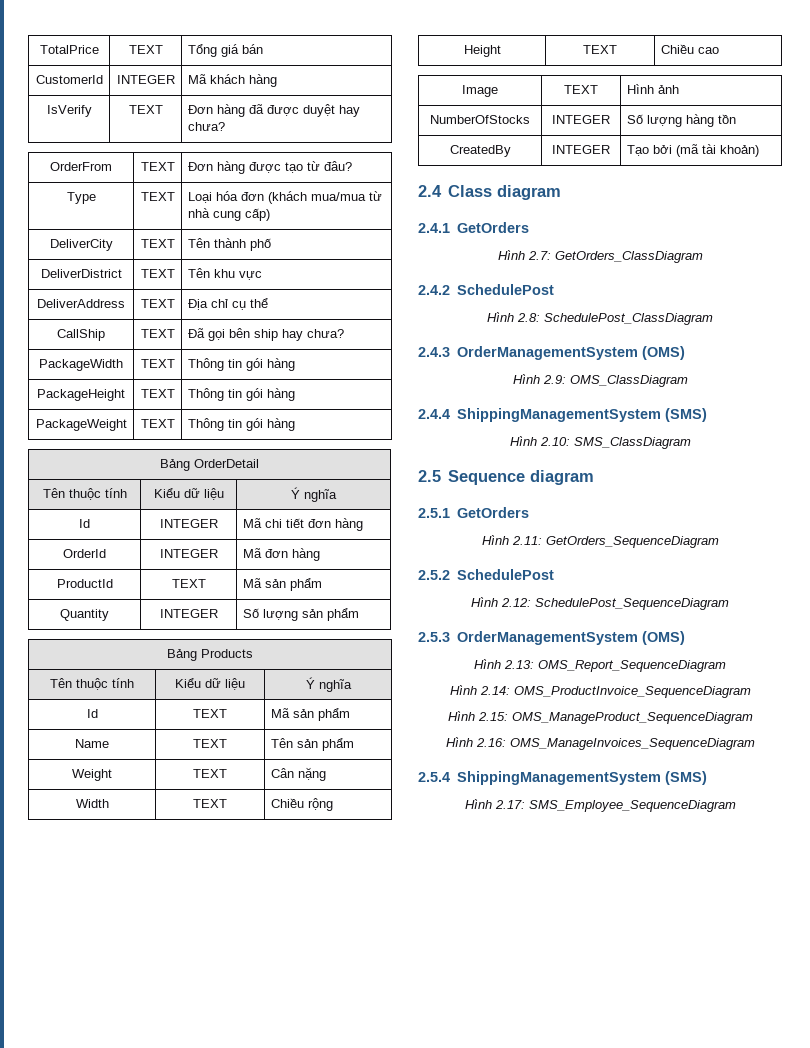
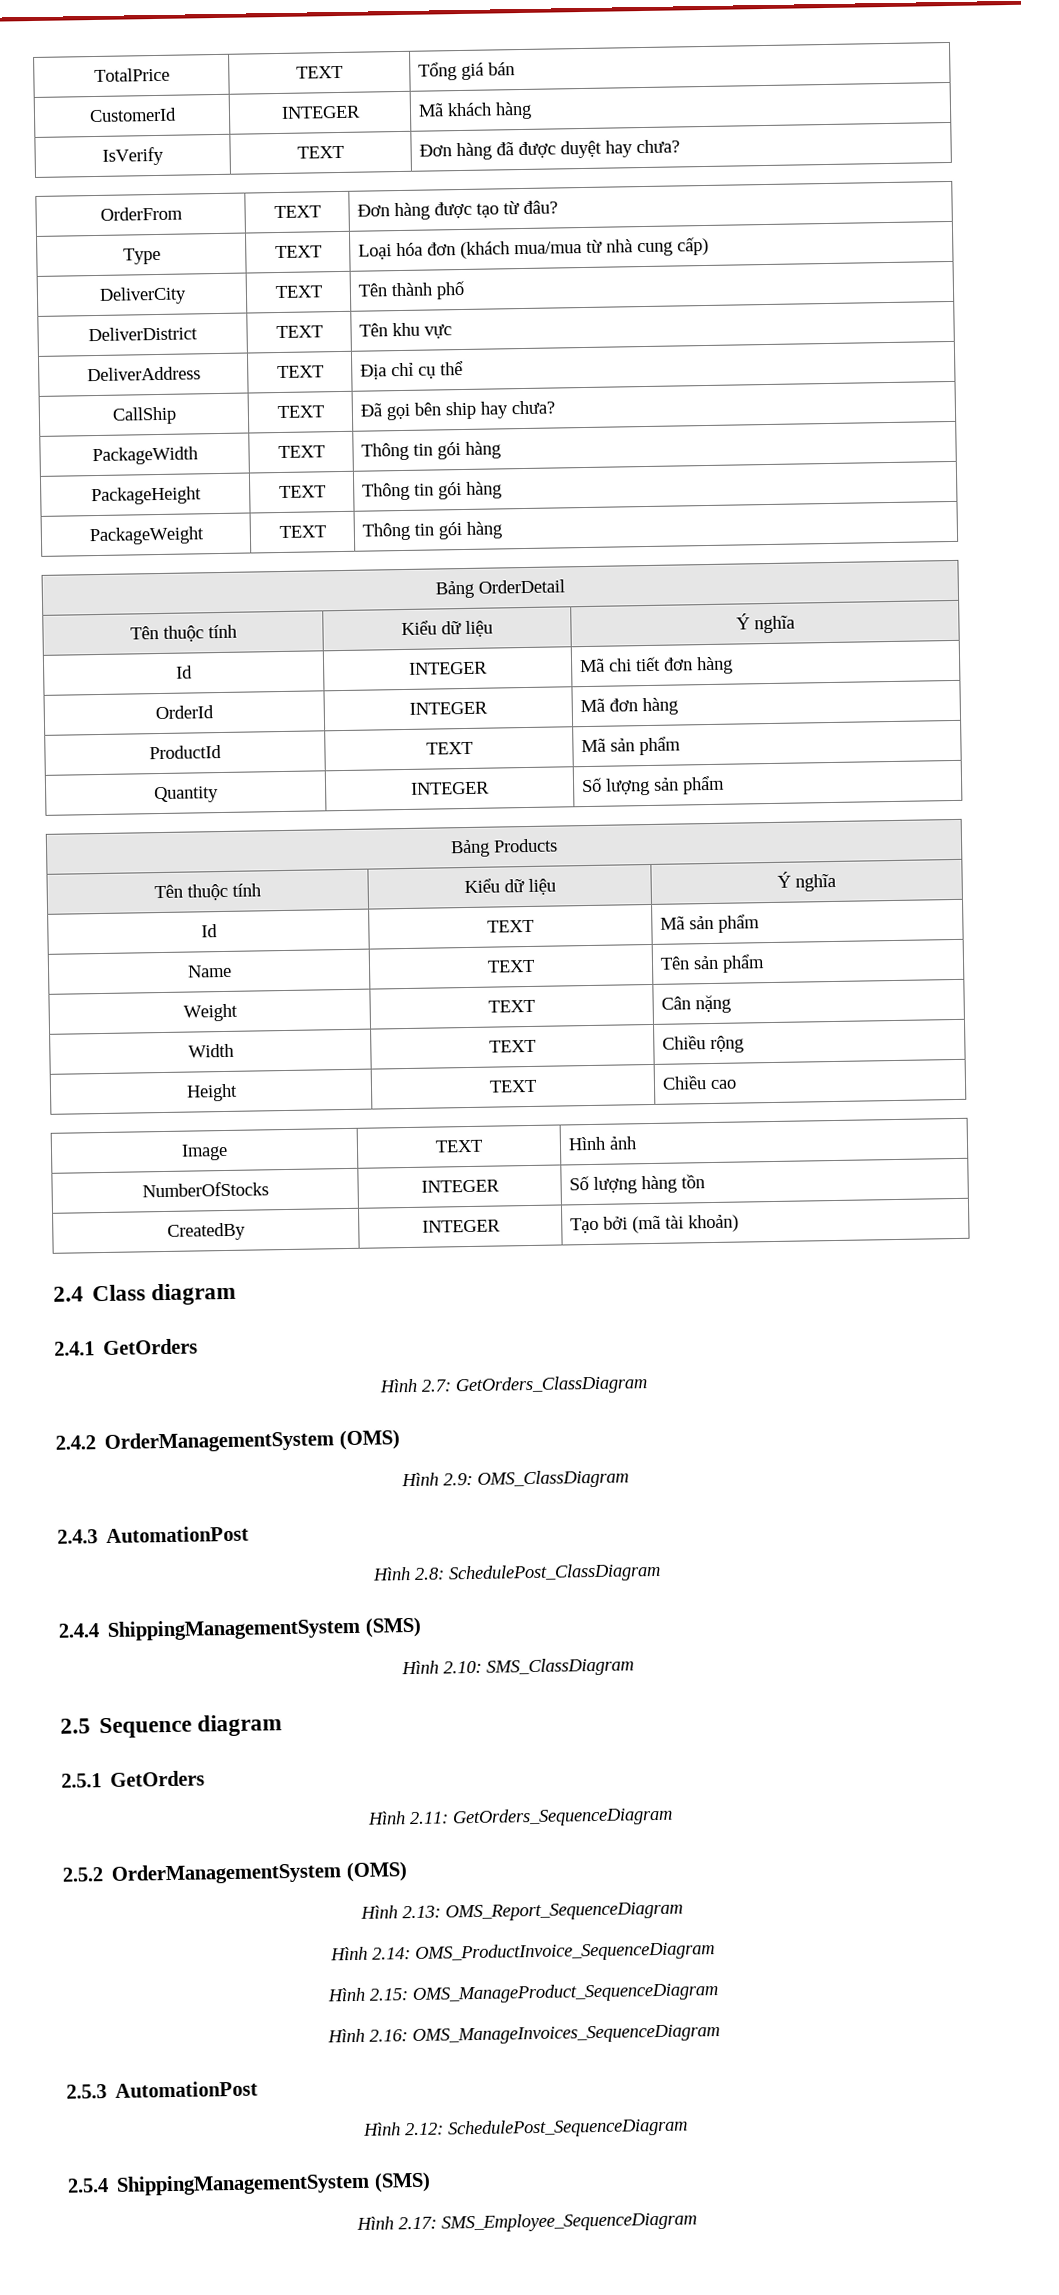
[456,284,554,295] [487,312,713,325] [418,347,450,357] SchedulePost // Hình 2.8: SchedulePost_ClassDiagram // 2.4.3 -> (96, 1442) none
(688, 381) none -> [57,1525,250,1544] [371,1562,661,1584] // 2.4.3 AutomationPost // Hình 2.8: SchedulePost_ClassDiagram
[456,569,554,580] [471,597,729,610] [418,632,450,642] SchedulePost // Hình 2.12: SchedulePost_SequenceDiagram // 2.5.3 -> (103, 1874) none
(755, 744) none -> [66,2080,259,2099] [362,2117,688,2139] // 2.5.3 AutomationPost // Hình 2.12: SchedulePost_SequenceDiagram

